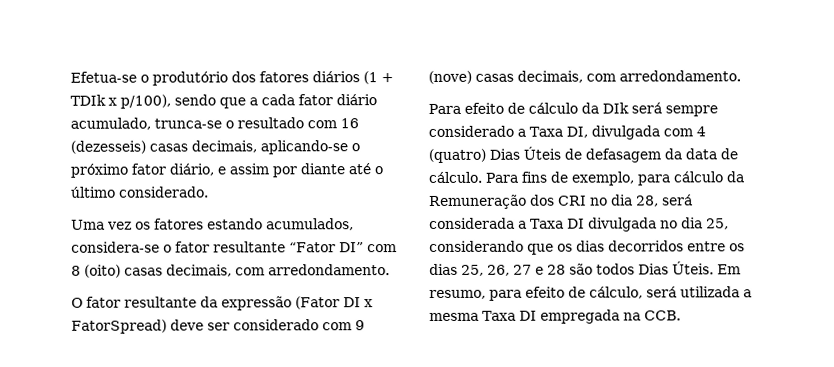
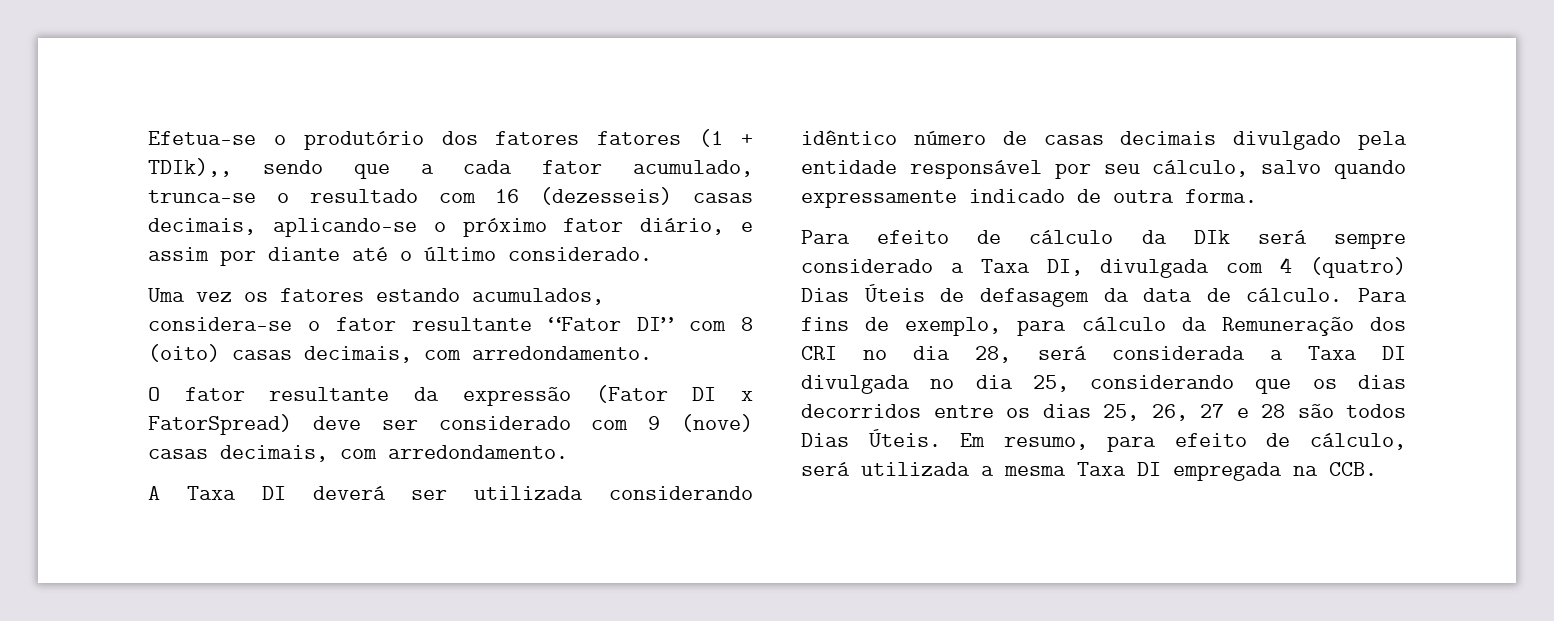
[312,71,360,83] diários -> [597,131,682,145] fatores
[70,94,171,109] TDIk x p/100), -> [148,158,232,177] TDIk),,
[336,94,377,106] diário -> (603, 167) none
(741, 76) none -> [148,486,753,500] [801,130,1407,150] [801,160,1406,179] [801,189,1257,208] // A Taxa DI deverá ser utilizada considerando idêntico número de casas decimais divulgado pela entidade responsável por seu cálculo, salvo quando expressamente indicado de outra forma.

